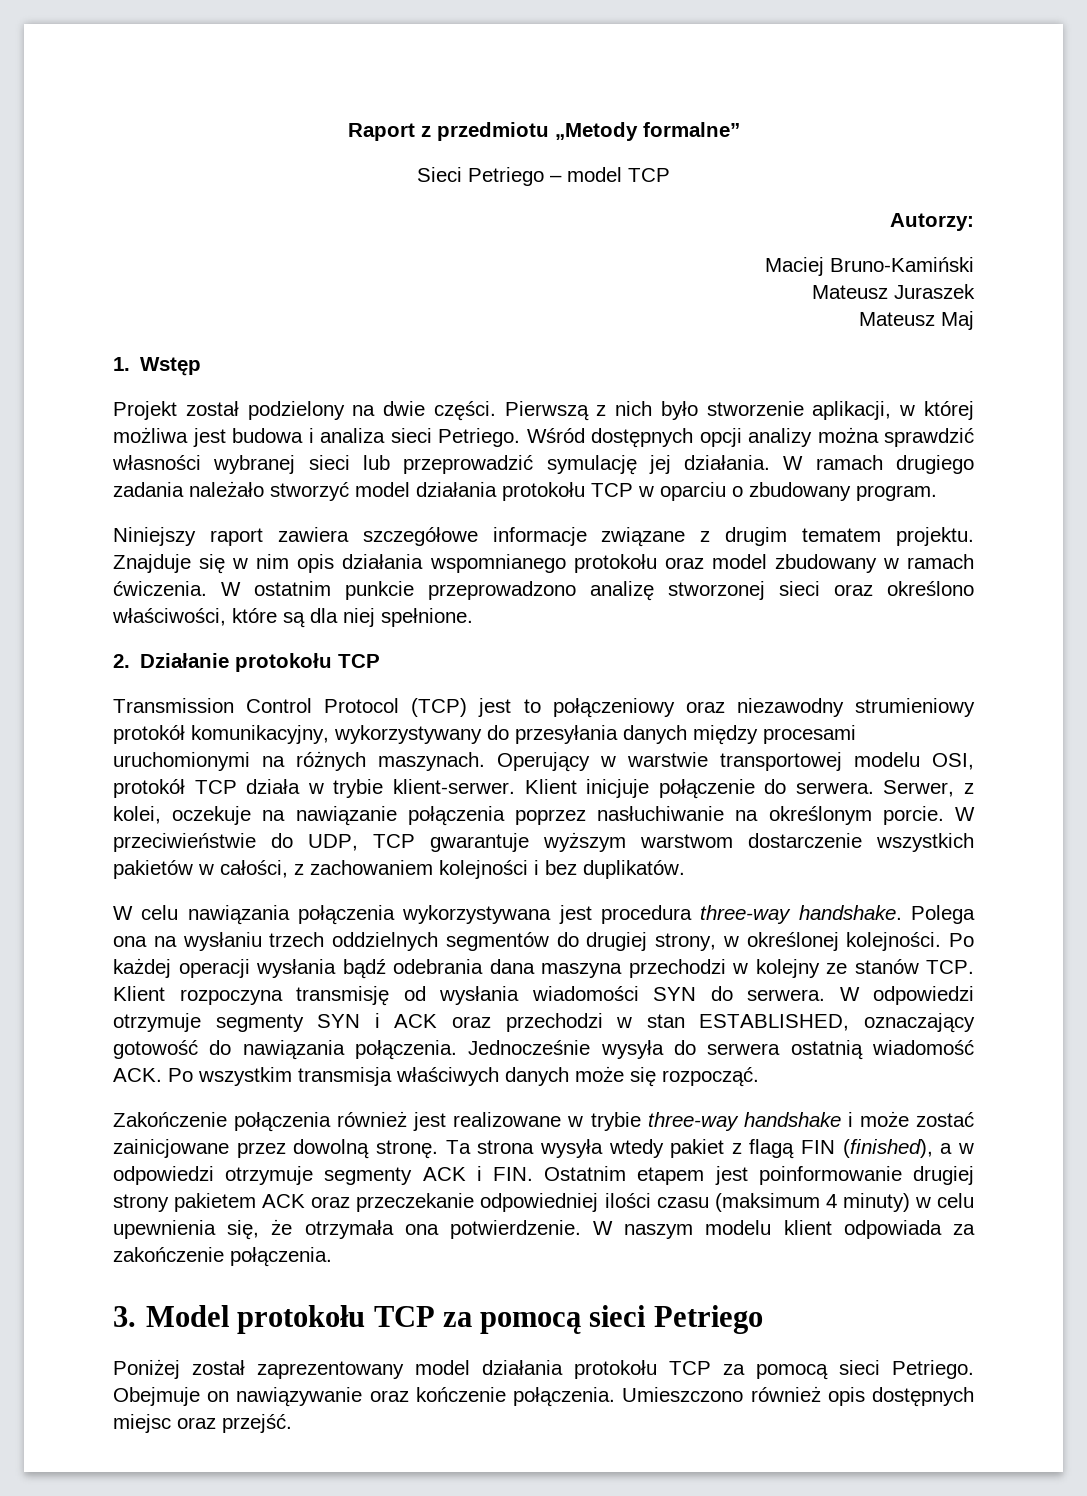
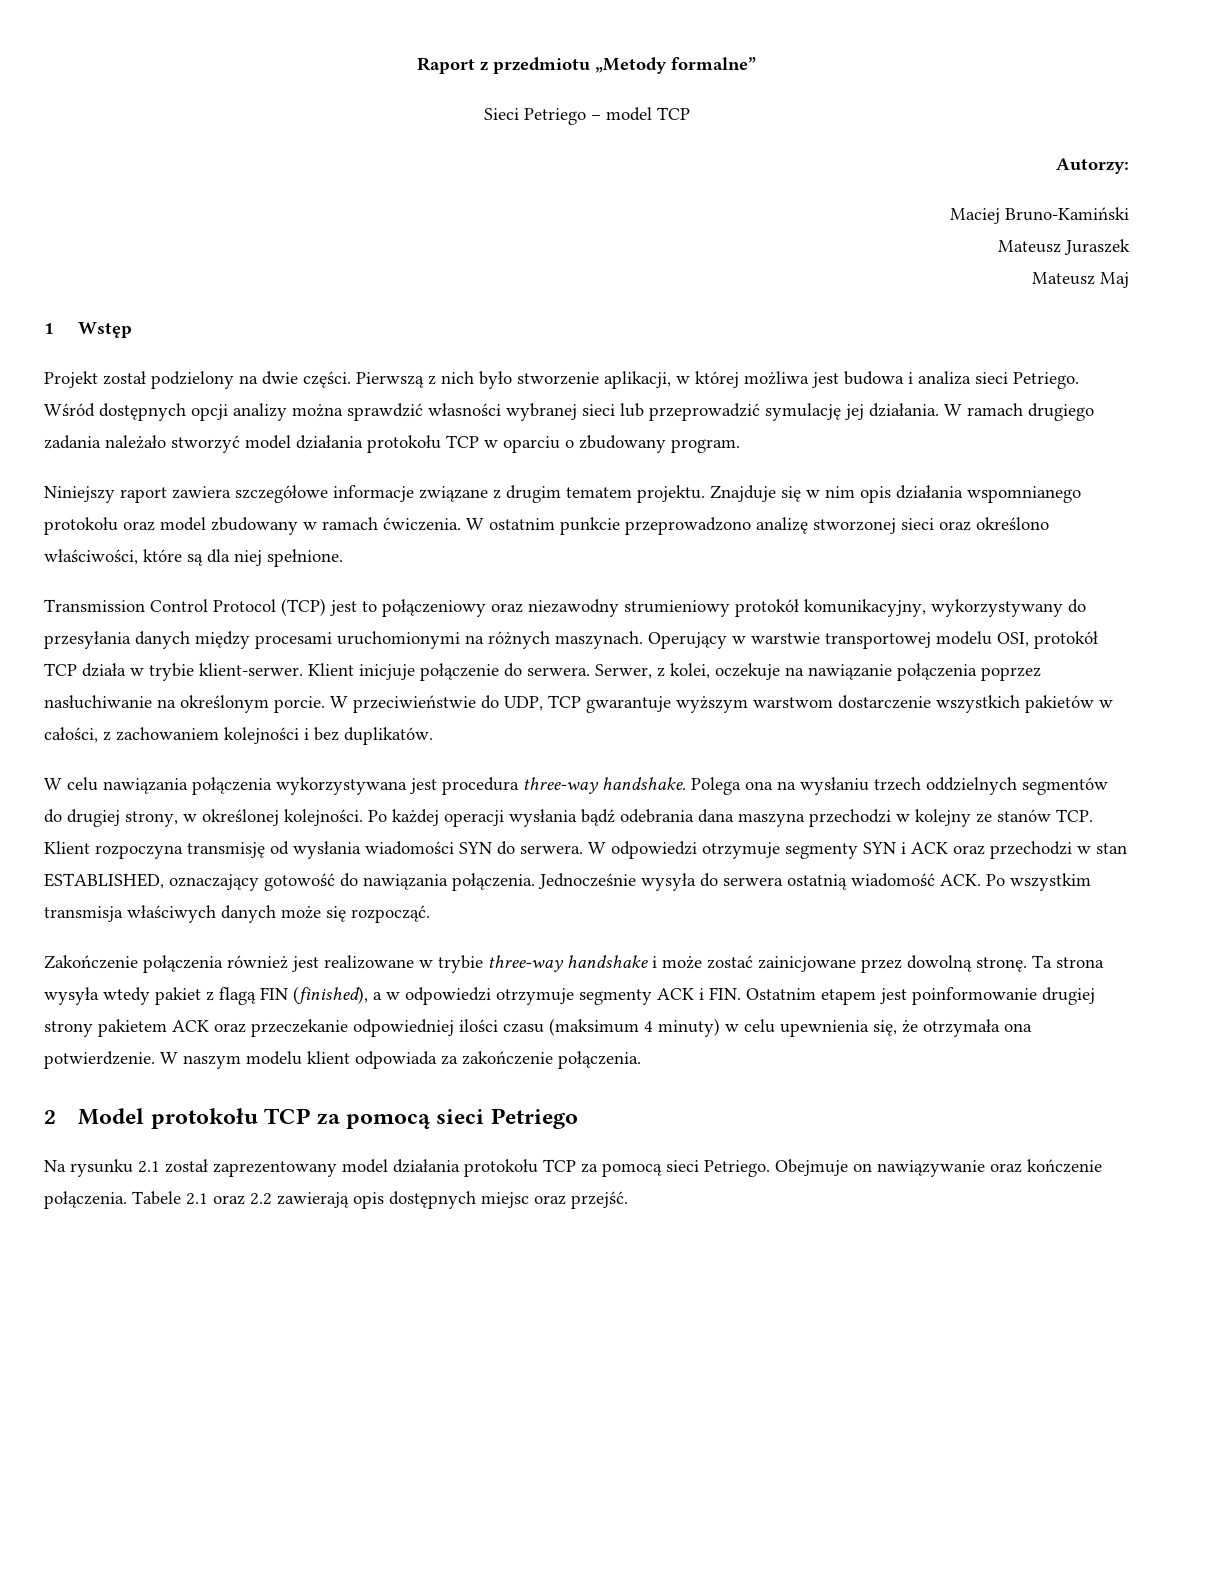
[113,357,130,371] 1. -> [44,323,54,334] 1
[113,653,381,672] // 2. Działanie protokołu TCP -> (343, 558) none
[113,1306,136,1327] 3. -> [44,1110,56,1124] 2
[113,1359,180,1379] Poniżej -> [44,1159,160,1177] Na rysunku 2.1
[622,1386,821,1402] Umieszczono również -> [132,1191,349,1208] Tabele 2.1 oraz 2.2 zawierają

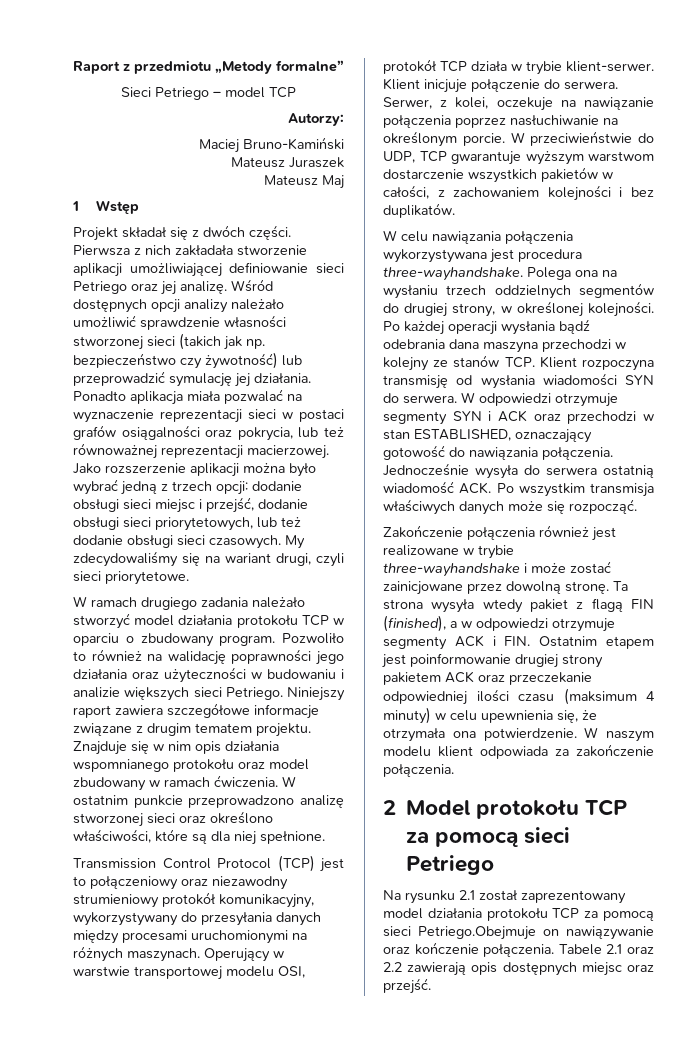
[103,371,1079,389] [44,403,615,421] został podzielony na dwie części. Pierwszą z nich było stworzenie aplikacji, w której możliwa jest budowa i analiza sieci Petriego. Wśród dostępnych opcji analizy można sprawdzić własności wybranej sieci -> [122,225,291,240] [73,245,307,256] [73,262,344,277] [73,279,273,295] [73,299,284,313] [73,315,286,330] [73,333,265,350] [73,352,278,369] składał się z dwóch części. Pierwsza z nich zakładała stworzenie aplikacji umożliwiającej definiowanie sieci Petriego oraz jej analizę. Wśród dostępnych opcji analizy należało umożliwić sprawdzenie własności stworzonej sieci (takich jak np. bezpieczeństwo czy żywotność)
(939, 410) none -> [73,389,302,405] [73,409,344,423] [73,425,344,441] [73,443,329,459] [73,463,316,477] [73,479,302,495] [73,497,308,513] [73,517,301,531] [73,535,305,549] [73,551,344,567] [73,571,189,585] Ponadto aplikacja miała pozwalać na wyznaczenie reprezentacji sieci w postaci grafów osiągalności oraz pokrycia, lub też równoważnej reprezentacji macierzowej. Jako rozszerzenie aplikacji można było wybrać jedną z trzech opcji: dodanie obsługi sieci miejsc i przejść, dodanie obsługi sieci priorytetowych, lub też dodanie obsługi sieci czasowych. My zdecydowaliśmy się na wariant drugi, czyli sieci priorytetowe. //
(740, 446) // -> [282,633,344,644] [73,649,344,665] [73,667,344,683] [73,687,283,701] Pozwoliło to również na walidację poprawności jego działania oraz użyteczności w budowaniu i analizie większych sieci Petriego.
[523,777,686,794] three-way handshake. -> [383,267,523,281] three-wayhandshake.
[488,955,648,972] three-way handshake -> [383,563,520,577] three-wayhandshake
[704,1159,848,1177] Petriego. Obejmuje -> [418,926,536,940] Petriego.Obejmuje

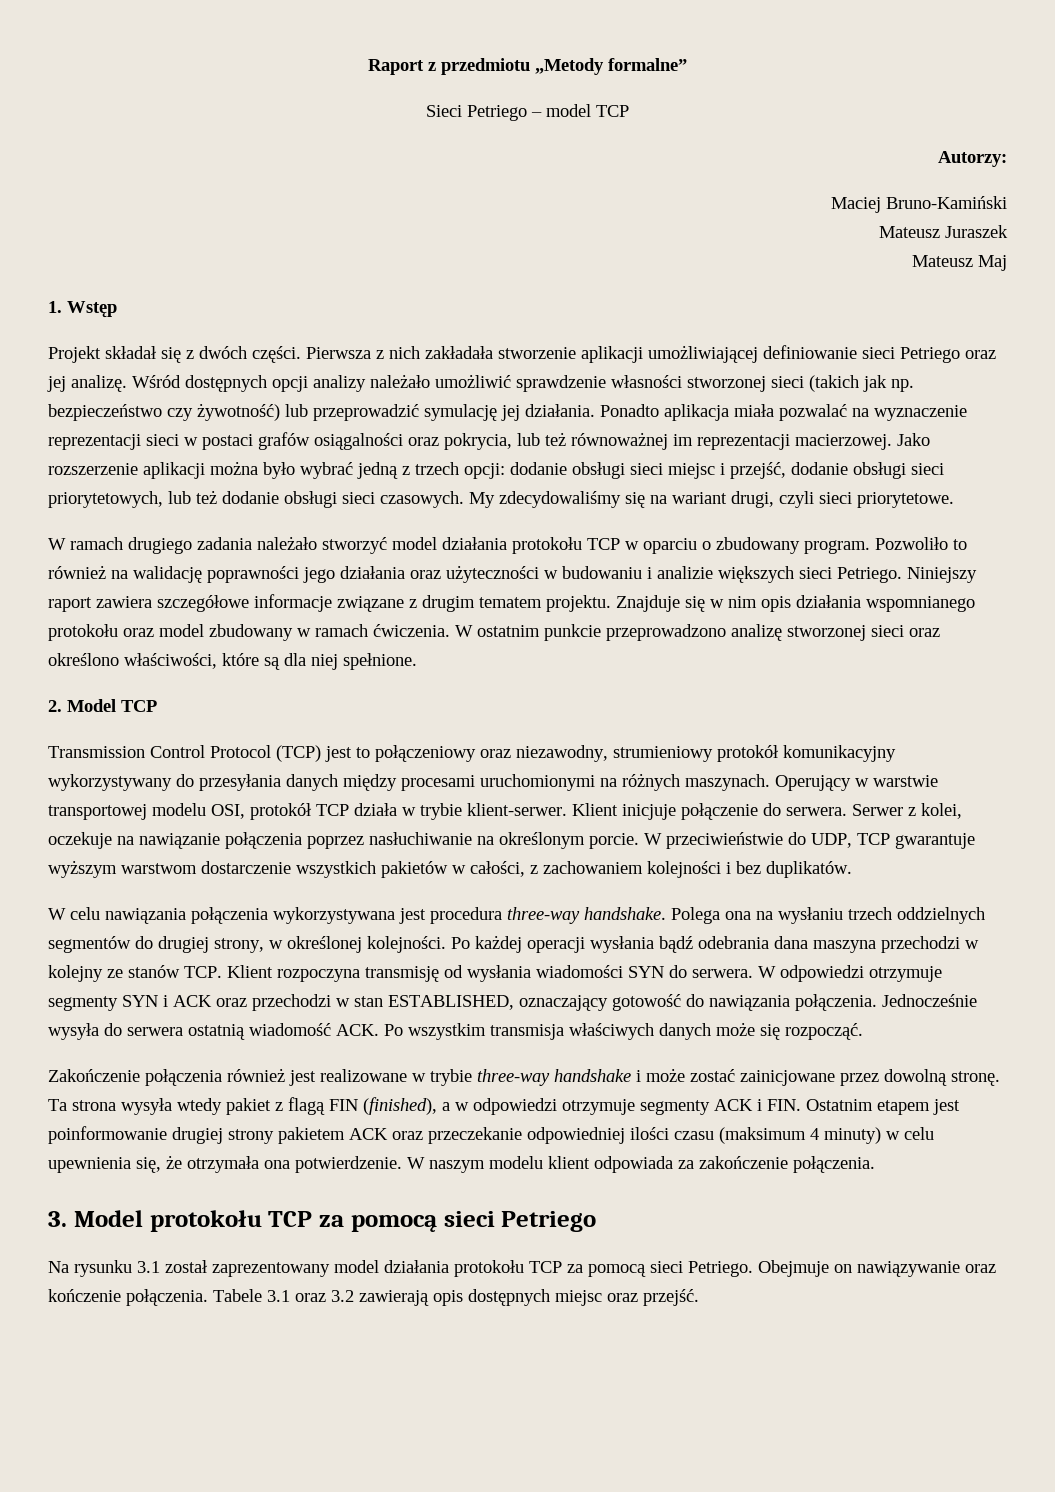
[72,201,79,211] 1 -> [48,301,62,313] 1.
(157, 451) none -> [673,434,693,446] im
(325, 837) none -> [48,699,157,712] // 2. Model TCP
[212,876,288,890] niezawodny -> [516,745,608,762] niezawodny,
[219,894,314,908] komunikacyjny, -> [783,745,896,762] komunikacyjny
[383,97,432,109] Serwer, -> [852,804,903,816] Serwer
[383,267,523,281] three-wayhandshake. -> [507,907,666,924] three-way handshake.
[383,563,520,577] three-wayhandshake -> [477,1069,631,1086] three-way handshake
[383,800,396,815] 2 -> [48,1211,67,1227] 3.
[459,890,475,900] 2.1 -> [137,1261,160,1273] 3.1
[418,926,536,940] Petriego.Obejmuje -> [688,1260,829,1277] Petriego. Obejmuje
[606,944,654,954] [383,962,402,972] 2.1 oraz 2.2 -> [267,1290,354,1302] 3.1 oraz 3.2

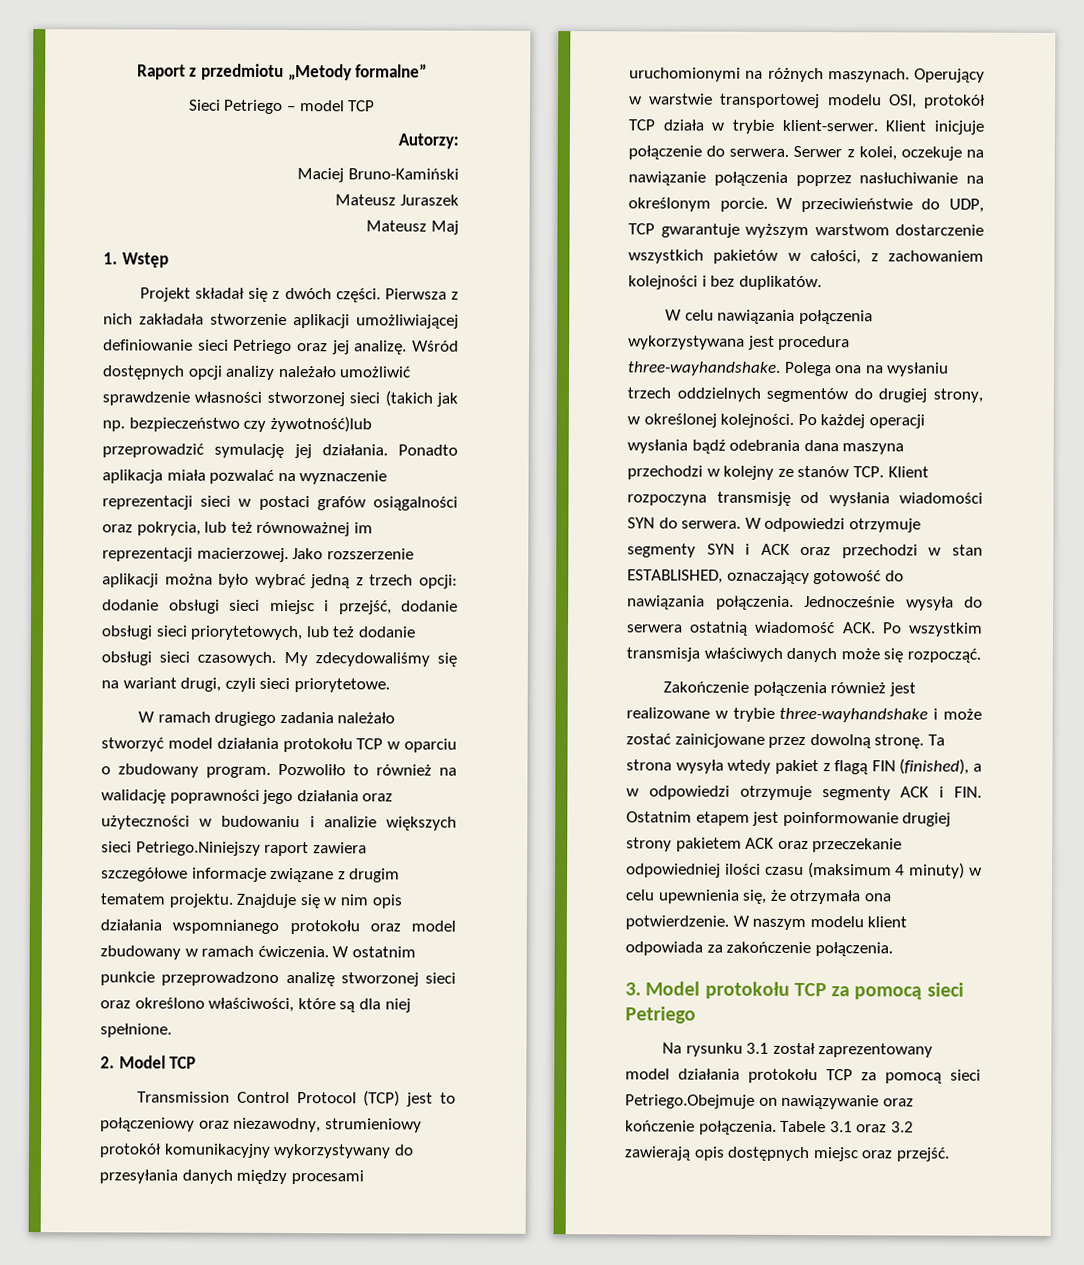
[197,403,308,421] żywotność) lub -> [269,415,372,433] żywotność)lub
[837,567,977,583] Petriego. Niniejszy -> [135,841,261,856] Petriego.Niniejszy
[507,907,666,924] three-way handshake. -> [627,361,781,376] three-wayhandshake.
[477,1069,631,1086] three-way handshake -> [779,707,929,723] three-wayhandshake
[688,1260,829,1277] Petriego. Obejmuje -> [625,1094,755,1109] Petriego.Obejmuje

